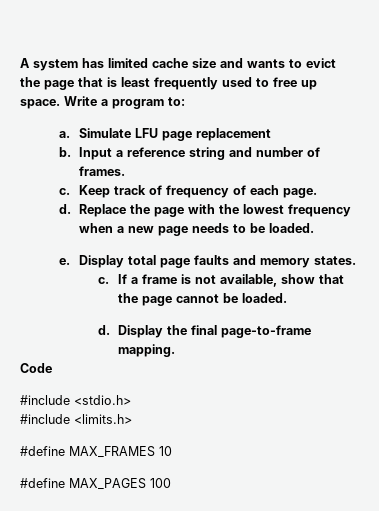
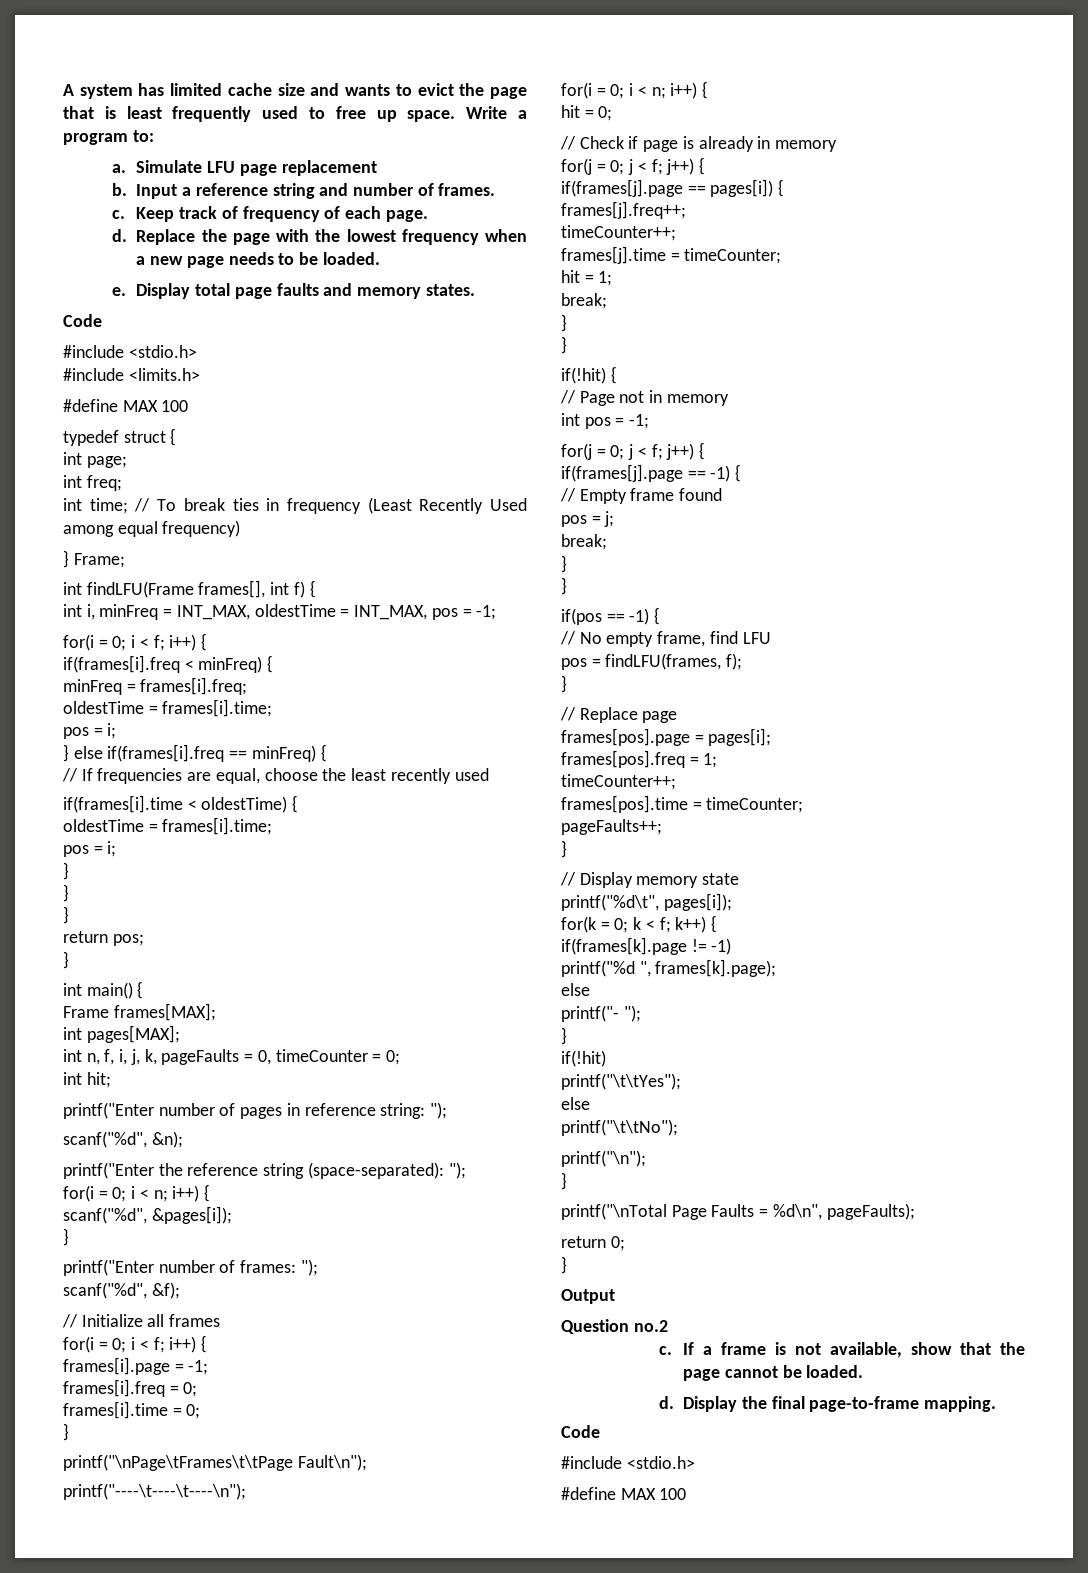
(356, 260) none -> [63,314,102,327] [63,345,197,358] [63,368,200,381] [63,399,189,412] [63,428,177,446] [63,452,127,468] [63,475,122,491] [63,497,527,514] [63,520,241,537] [63,550,125,568] [63,580,316,598] [63,604,497,620] [63,633,208,651] [63,655,274,673] [63,677,248,695] [63,699,273,717] [63,723,117,739] [63,744,327,762] [62,768,489,784] [63,795,299,813] [63,817,273,835] [63,841,117,857] [63,862,69,880] [63,884,69,902] [63,906,69,924] [63,931,144,946] [63,951,69,969] [63,981,144,999] [63,1003,216,1021] [63,1025,180,1043] [63,1049,400,1065] [63,1072,111,1088] [63,1102,448,1119] [63,1131,183,1148] [63,1162,466,1179] [63,1184,211,1202] [63,1206,232,1224] [63,1228,69,1246] [63,1259,318,1276] [63,1282,180,1299] [62,1314,221,1328] [63,1335,208,1353] [63,1357,209,1375] [63,1379,198,1397] [63,1401,201,1419] [63,1423,69,1441] [63,1454,367,1471] [63,1483,246,1500] [561,81,709,99] [561,105,613,121] [560,136,838,152] [561,157,706,175] [561,179,785,197] [561,201,686,219] [561,225,676,241] [561,246,782,264] [561,270,613,286] [561,293,607,309] [561,314,567,332] [561,336,567,354] [561,366,617,384] [560,390,729,406] [561,413,650,429] [561,442,706,460] [561,464,742,482] [560,488,723,504] [561,511,615,527] [561,534,607,550] [561,555,567,573] [561,577,567,595] [561,607,661,625] [560,631,771,647] [561,653,743,670] [561,675,567,693] [560,707,678,723] [561,728,772,746] [561,750,718,768] [561,774,676,790] [561,795,804,813] [561,819,662,835] [561,840,567,858] [560,872,740,888] [561,893,732,911] [561,915,718,933] [561,937,732,955] [561,959,777,977] [561,983,590,996] [561,1005,641,1022] [561,1027,567,1045] [561,1050,606,1067] [561,1073,681,1090] [561,1097,590,1110] [561,1119,678,1136] [561,1150,646,1167] [561,1172,567,1190] [561,1203,915,1220] [561,1236,625,1251] [561,1256,567,1274] [561,1289,615,1304] [561,1319,668,1334] // Code // #include <stdio.h> // #include <limits.h> // #define MAX 100 // typedef struct { // int page; // int freq; // int time; // To break ties in frequency (Least Recently Used among equal frequency) // } Frame; // int findLFU(Frame frames[], int f) { // int i, minFreq = INT_MAX, oldestTime = INT_MAX, pos = -1; // for(i = 0; i < f; i++) { // if(frames[i].freq < minFreq) { // minFreq = frames[i].freq; // oldestTime = frames[i].time; // pos = i; // } else if(frames[i].freq == minFreq) { // // If frequencies are equal, choose the least recently used // if(frames[i].time < oldestTime) { // oldestTime = frames[i].time; // pos = i; // } // } // } // return pos; // } // int main() { // Frame frames[MAX]; // int pages[MAX]; // int n, f, i, j, k, pageFaults = 0, timeCounter = 0; // int hit; // printf("Enter number of pages in reference string: "); // scanf("%d", &n); // printf("Enter the reference string (space-separated): "); // for(i = 0; i < n; i++) { // scanf("%d", &pages[i]); // } // printf("Enter number of frames: "); // scanf("%d", &f); // // Initialize all frames // for(i = 0; i < f; i++) { // frames[i].page = -1; // frames[i].freq = 0; // frames[i].time = 0; // } // printf("\nPage\tFrames\t\tPage Fault\n"); // printf("----\t----\t----\n"); // for(i = 0; i < n; i++) { // hit = 0; // // Check if page is already in memory // for(j = 0; j < f; j++) { // if(frames[j].page == pages[i]) { // frames[j].freq++; // timeCounter++; // frames[j].time = timeCounter; // hit = 1; // break; // } // } // if(!hit) { // // Page not in memory // int pos = -1; // for(j = 0; j < f; j++) { // if(frames[j].page == -1) { // // Empty frame found // pos = j; // break; // } // } // if(pos == -1) { // // No empty frame, find LFU // pos = findLFU(frames, f); // } // // Replace page // frames[pos].page = pages[i]; // frames[pos].freq = 1; // timeCounter++; // frames[pos].time = timeCounter; // pageFaults++; // } // // Display memory state // printf("%d\t", pages[i]); // for(k = 0; k < f; k++) { // if(frames[k].page != -1) // printf("%d ", frames[k].page); // else // printf("- "); // } // if(!hit) // printf("\t\tYes"); // else // printf("\t\tNo"); // printf("\n"); // } // printf("\nTotal Page Faults = %d\n", pageFaults); // return 0; // } // Output // Question no.2
[20,414,132,424] [20,446,172,458] [20,478,146,490] // #include <limits.h> // #define MAX_FRAMES 10 // #define MAX_PAGES -> [561,1487,656,1500] // #define MAX

